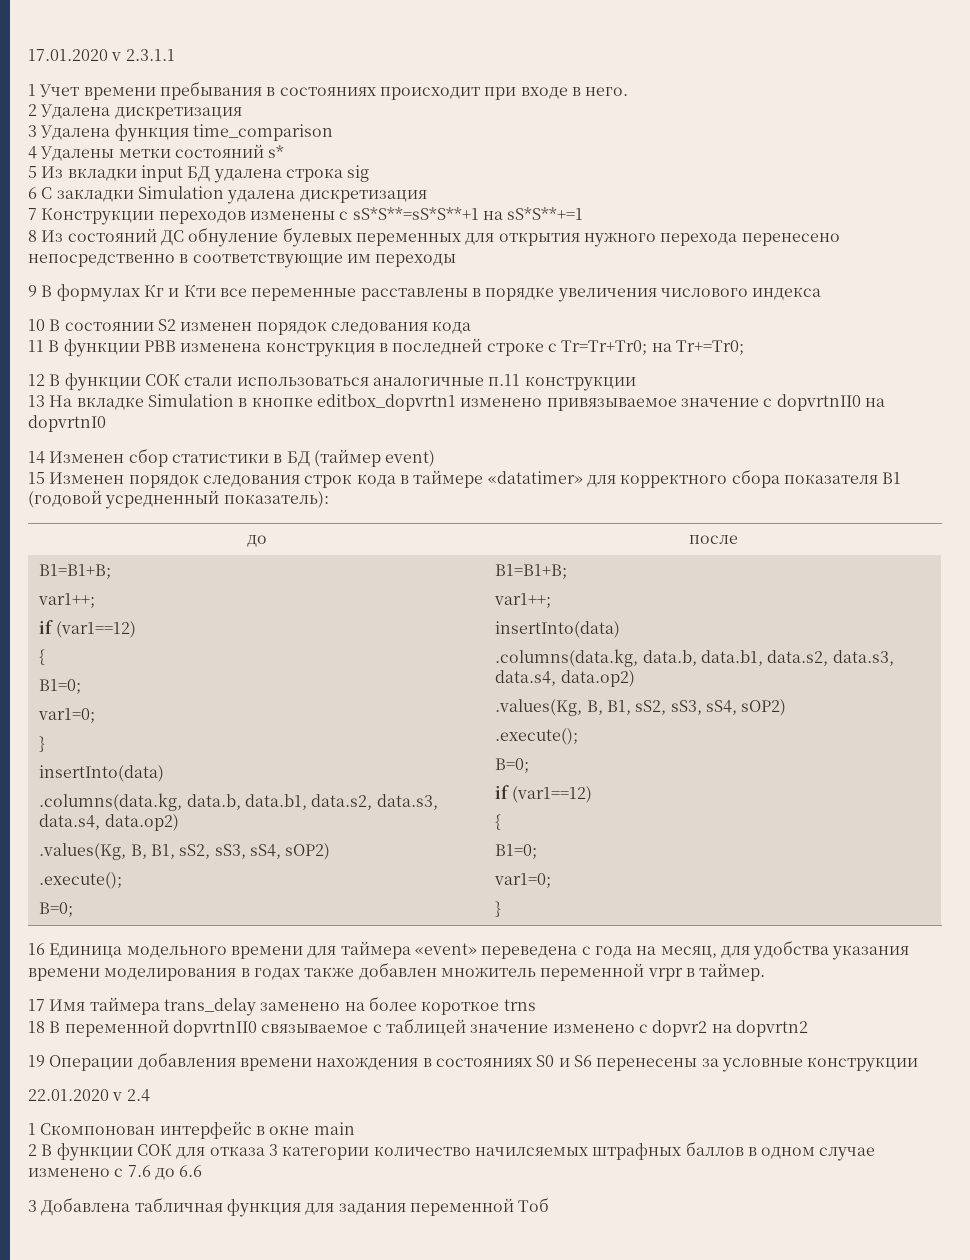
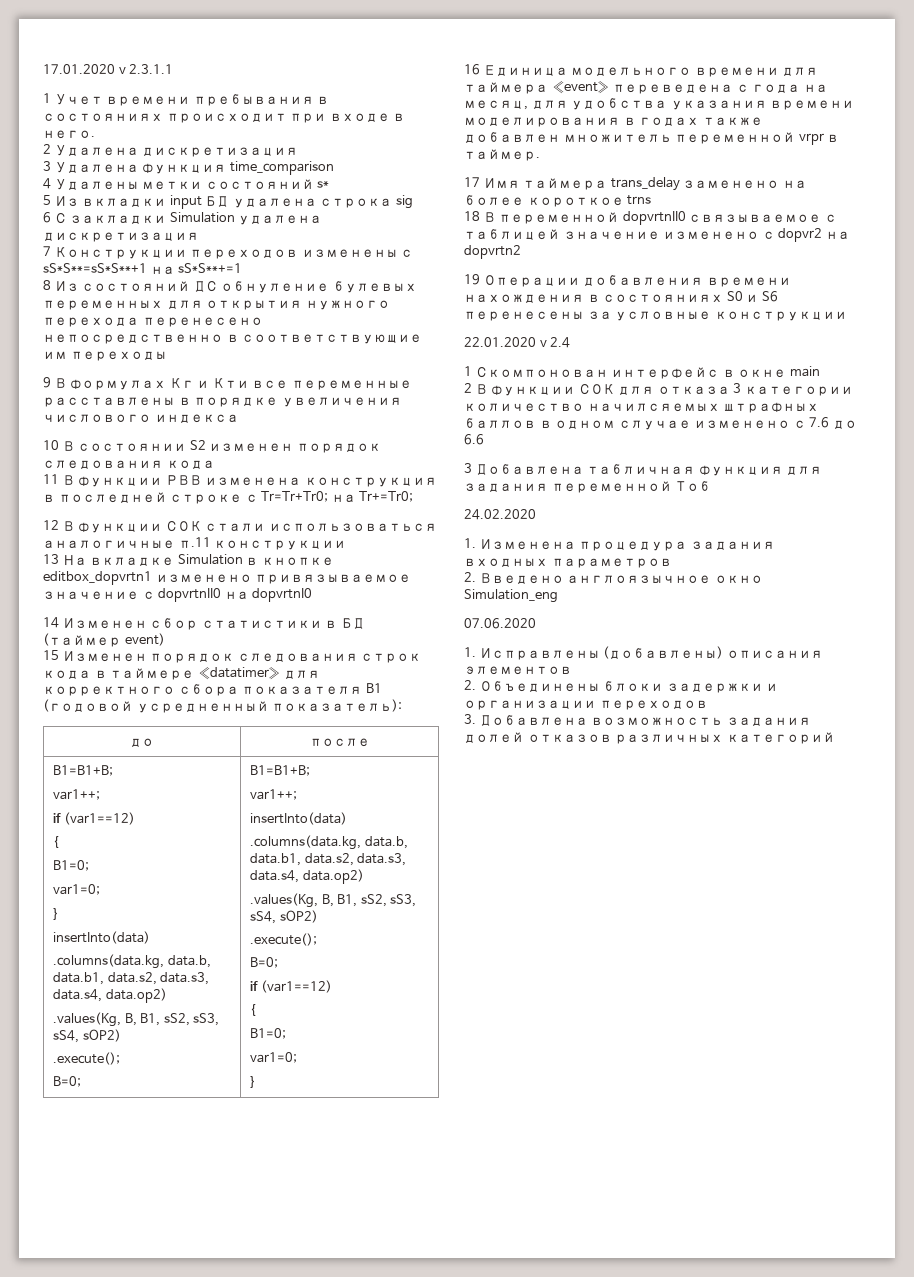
(550, 1204) none -> [464,509,536,520] [464,538,775,551] [464,558,672,568] [464,572,763,584] [464,589,558,603] [464,618,536,629] [464,646,823,660] [464,666,572,675] [464,680,779,693] [464,700,708,710] [464,714,811,726] [464,732,835,744] // 24.02.2020 // 1. Изменена процедура задания входных параметров // 2. Введено англоязычное окно Simulation_eng // 07.06.2020 // 1. Исправлены (добавлены) описания элементов // 2. Объединены блоки задержки и организации переходов // 3. Добавлена возможность задания долей отказов различных категорий

